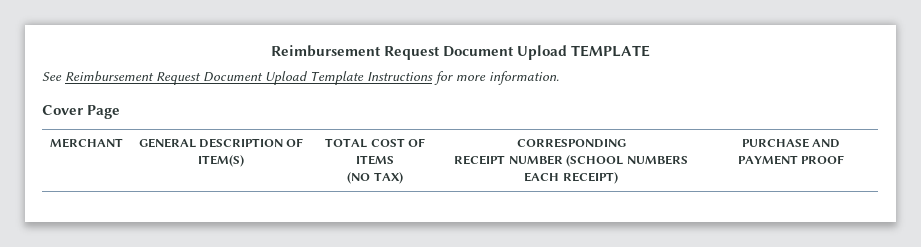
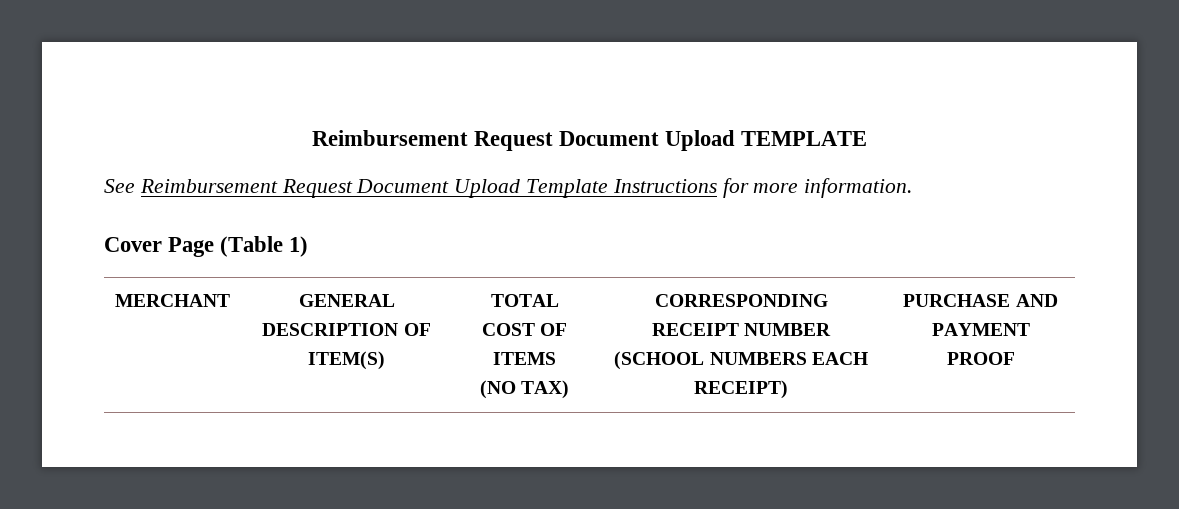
(121, 112) none -> [220,236,309,257] (Table 1)

